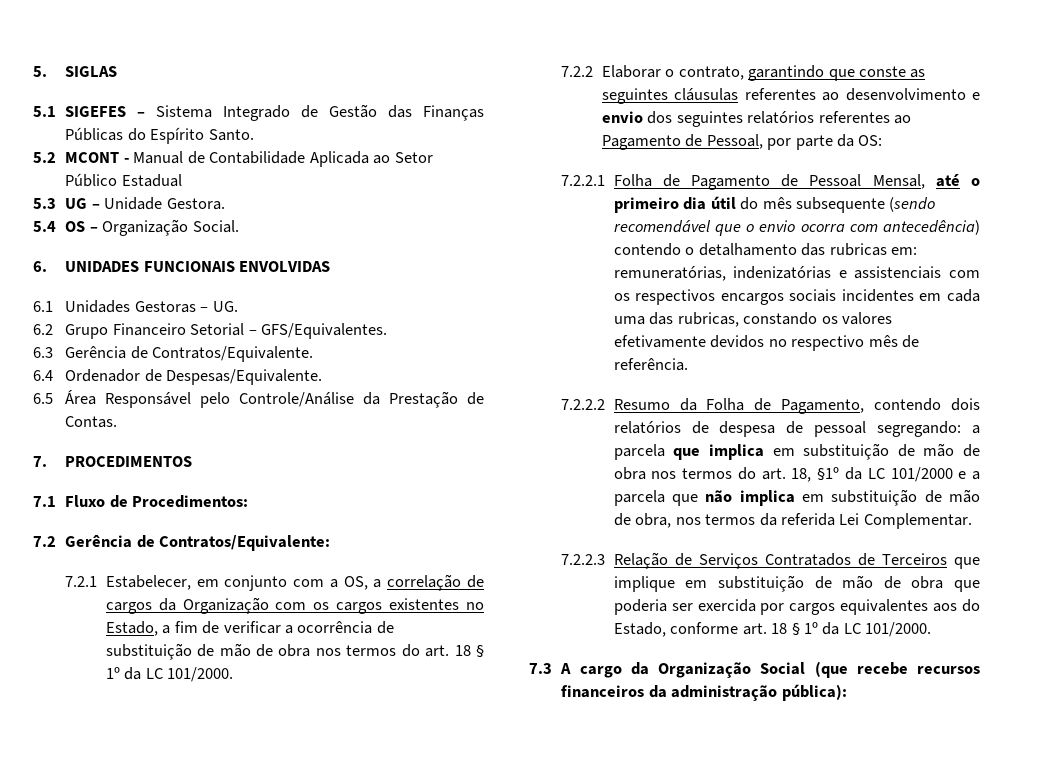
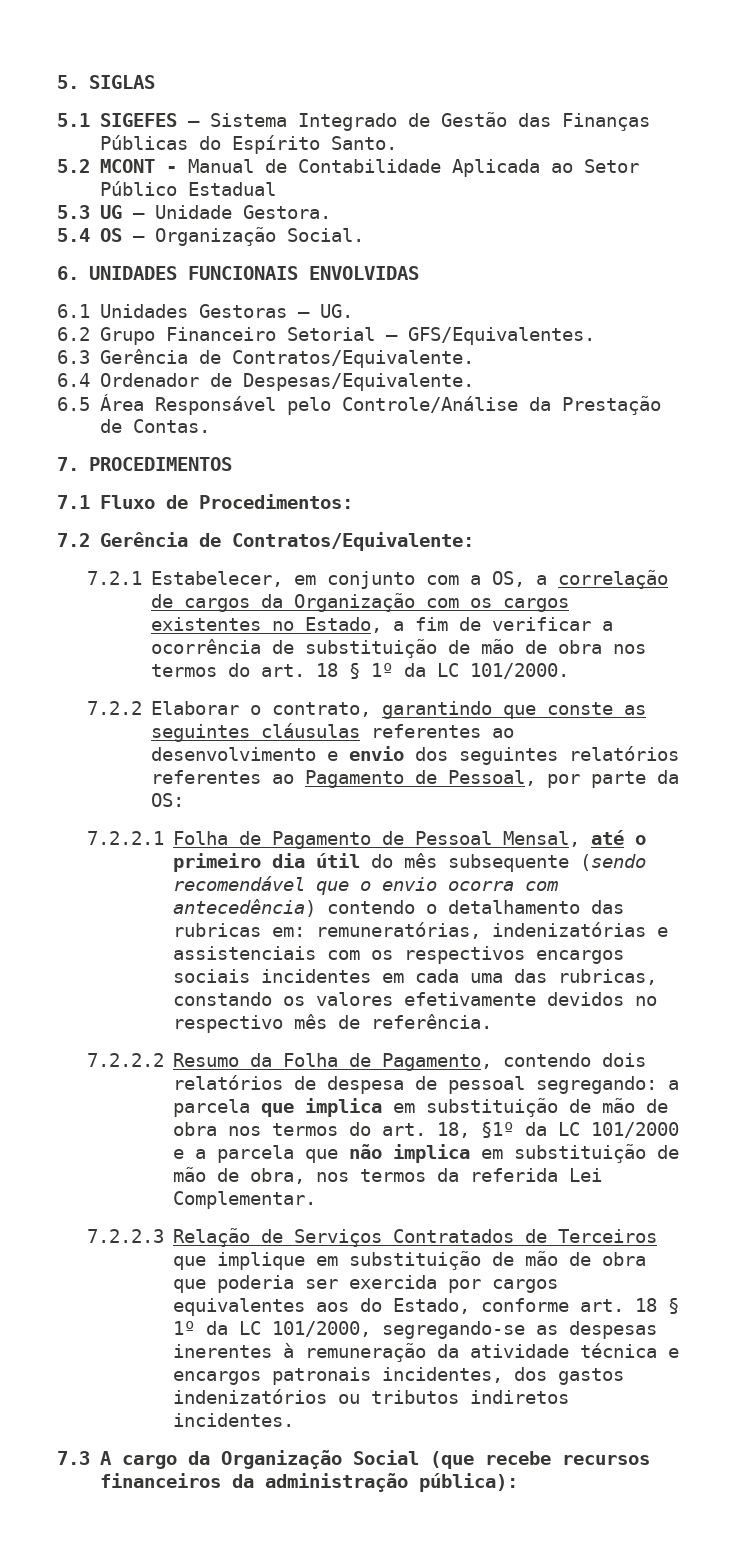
[865,622,932,637] 101/2000. -> [272,1321,658,1339] [173,1343,680,1362] [173,1367,625,1385] [173,1389,570,1404] [173,1413,295,1427] 101/2000, segregando-se as despesas inerentes à remuneração da atividade técnica e encargos patronais incidentes, dos gastos indenizatórios ou tributos indiretos incidentes.

